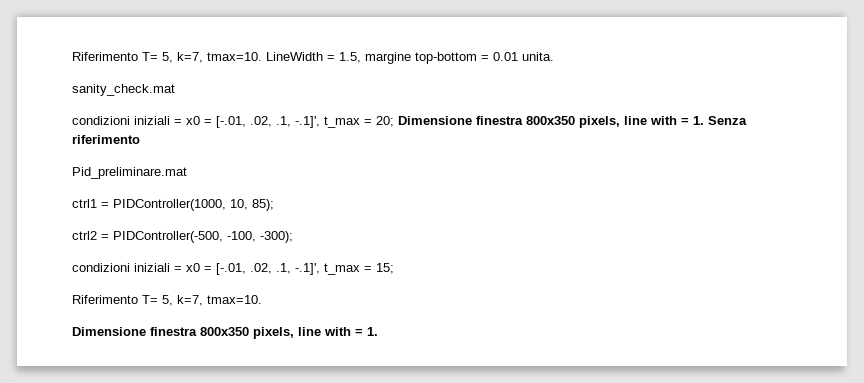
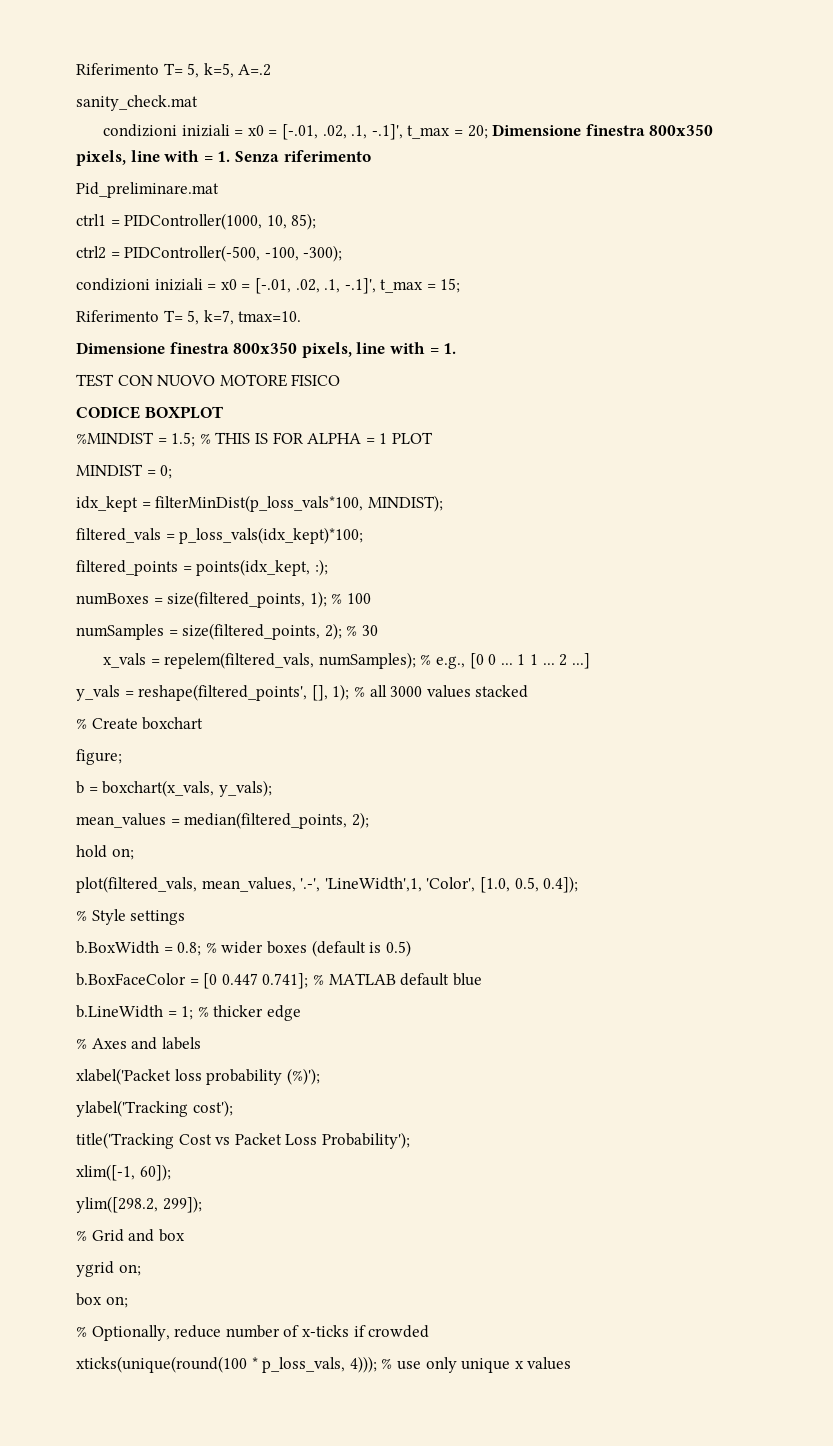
[72,52,554,64] Riferimento T= 5, k=7, tmax=10. LineWidth = 1.5, margine top-bottom = 0.01 unita. -> [76,63,272,78] Riferimento T= 5, k=5, A=.2
(378, 331) none -> [76,374,341,387] [76,406,223,419] [76,432,433,447] [76,464,173,479] [76,495,443,512] [76,527,364,544] [76,559,328,576] [76,591,371,608] [76,623,378,640] [103,652,590,669] [76,684,529,701] [76,717,204,730] [76,749,122,765] [76,780,272,797] [76,812,369,829] [76,845,134,860] [76,876,579,893] [76,909,186,925] [76,940,411,957] [76,973,482,989] [76,1005,301,1021] [76,1037,201,1050] [76,1068,320,1085] [76,1100,233,1117] [76,1132,410,1149] [76,1164,171,1181] [76,1196,202,1213] [76,1229,185,1242] [76,1261,141,1277] [76,1293,128,1308] [76,1325,430,1341] [76,1356,572,1373] // TEST CON NUOVO MOTORE FISICO // CODICE BOXPLOT // %MINDIST = 1.5; % THIS IS FOR ALPHA = 1 PLOT // MINDIST = 0; // idx_kept = filterMinDist(p_loss_vals*100, MINDIST); // filtered_vals = p_loss_vals(idx_kept)*100; // filtered_points = points(idx_kept, :); // numBoxes = size(filtered_points, 1); % 100 // numSamples = size(filtered_points, 2); % 30 // x_vals = repelem(filtered_vals, numSamples); % e.g., [0 0 ... 1 1 ... 2 ...] // y_vals = reshape(filtered_points', [], 1); % all 3000 values stacked // % Create boxchart // figure; // b = boxchart(x_vals, y_vals); // mean_values = median(filtered_points, 2); // hold on; // plot(filtered_vals, mean_values, '.-', 'LineWidth',1, 'Color', [1.0, 0.5, 0.4]); // % Style settings // b.BoxWidth = 0.8; % wider boxes (default is 0.5) // b.BoxFaceColor = [0 0.447 0.741]; % MATLAB default blue // b.LineWidth = 1; % thicker edge // % Axes and labels // xlabel('Packet loss probability (%)'); // ylabel('Tracking cost'); // title('Tracking Cost vs Packet Loss Probability'); // xlim([-1, 60]); // ylim([298.2, 299]); // % Grid and box // ygrid on; // box on; // % Optionally, reduce number of x-ticks if crowded // xticks(unique(round(100 * p_loss_vals, 4))); % use only unique x values

